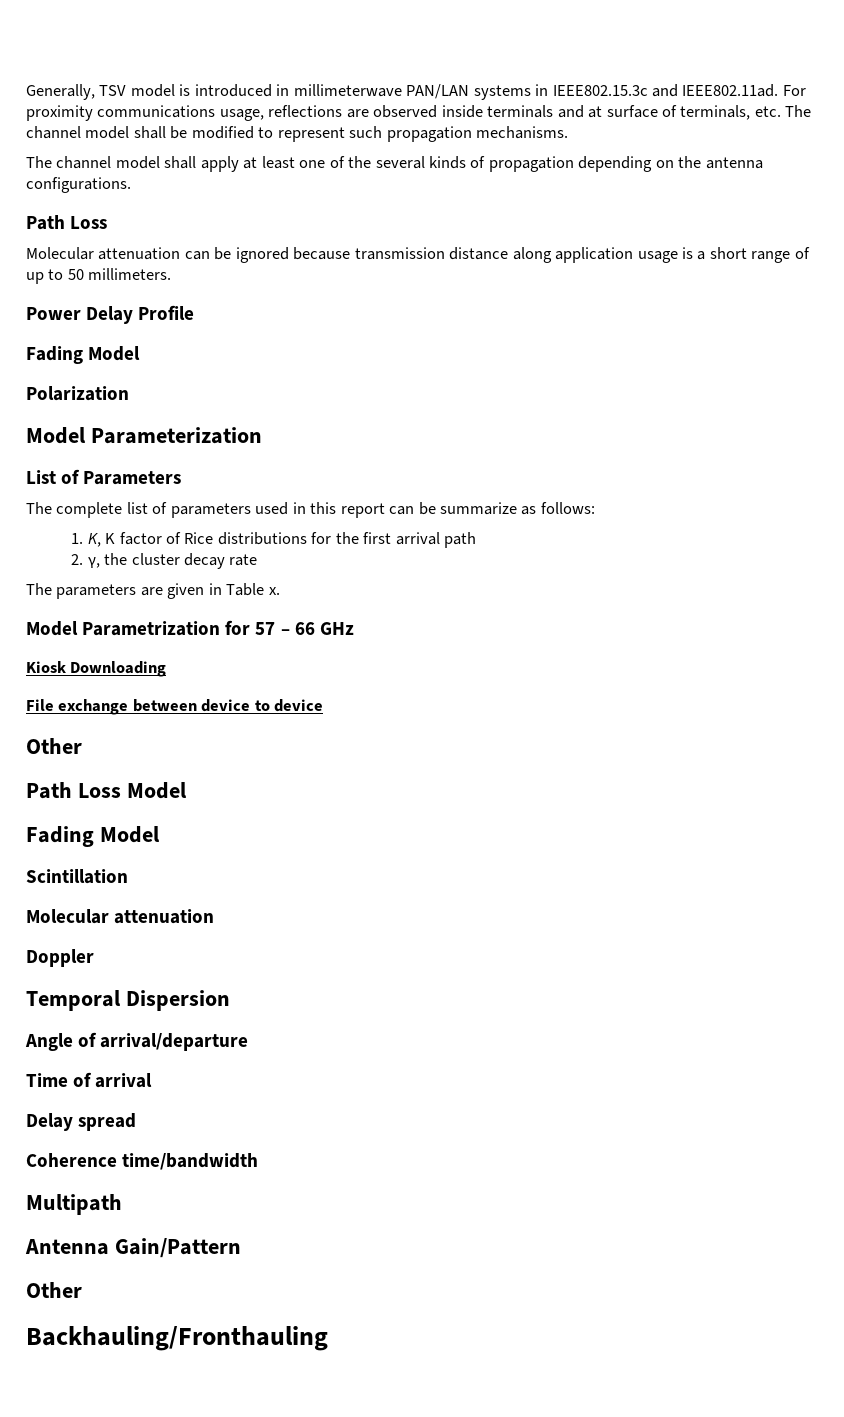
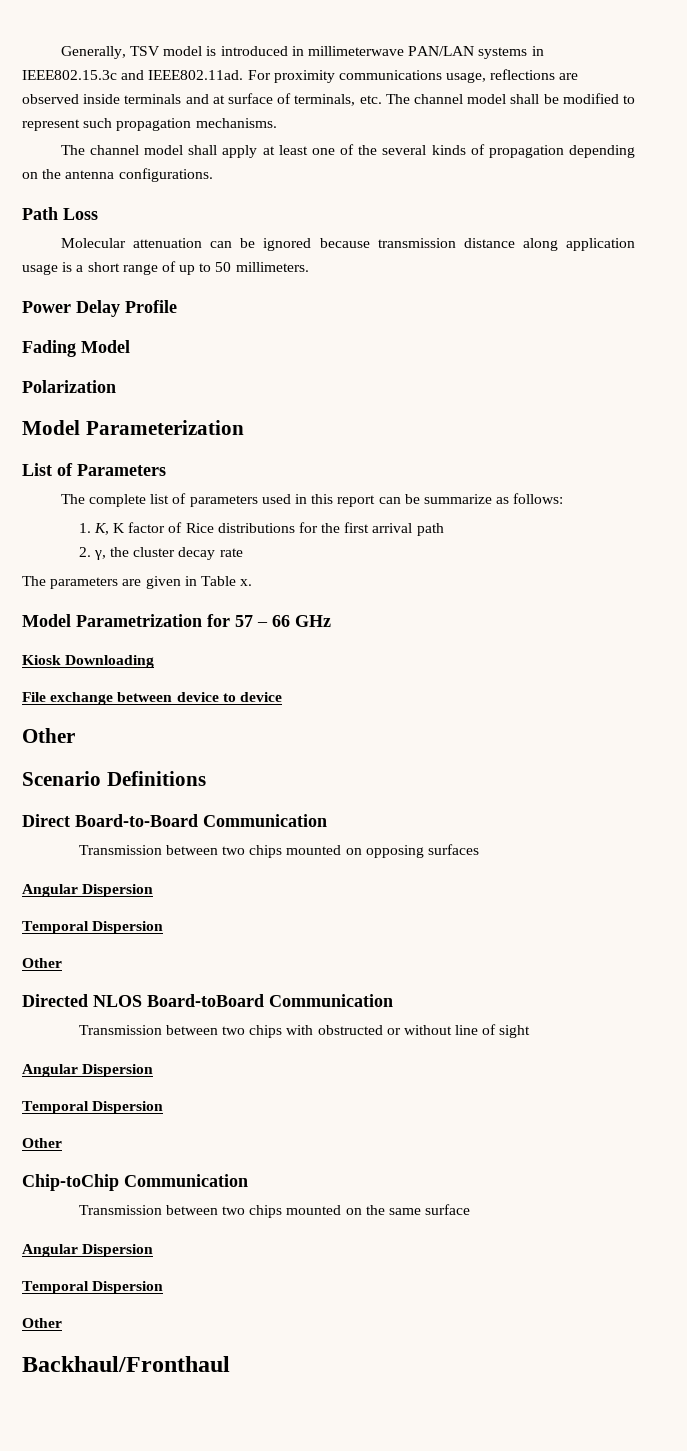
[26,782,187,799] [26,826,160,847] [26,869,128,884] [26,909,215,924] [26,949,94,967] [26,990,230,1011] [25,1032,249,1051] [26,1072,153,1088] [26,1113,137,1131] [26,1153,259,1170] [26,1194,122,1215] [25,1238,241,1258] [26,1282,82,1298] [26,1326,328,1351] Path Loss Model // Fading Model // Scintillation // Molecular attenuation // Doppler // Temporal Dispersion // Angle of arrival/departure // Time of arrival // Delay spread // Coherence time/bandwidth // Multipath // Antenna Gain/Pattern // Other // Backhauling/Fronthauling -> [22,771,206,786] [22,814,327,827] [78,844,479,858] [22,884,154,897] [22,921,164,934] [22,958,62,968] [22,994,393,1007] [78,1024,531,1038] [22,1064,154,1077] [22,1101,164,1114] [22,1138,62,1148] [22,1174,248,1191] [78,1204,471,1218] [22,1244,154,1257] [22,1281,164,1294] [22,1318,62,1328] [22,1356,230,1372] Scenario Definitions // Direct Board-to-Board Communication // Transmission between two chips mounted on opposing surfaces // Angular Dispersion // Temporal Dispersion // Other // Directed NLOS Board-toBoard Communication // Transmission between two chips with obstructed or without line of sight // Angular Dispersion // Temporal Dispersion // Other // Chip-toChip Communication // Transmission between two chips mounted on the same surface // Angular Dispersion // Temporal Dispersion // Other // Backhaul/Fronthaul

